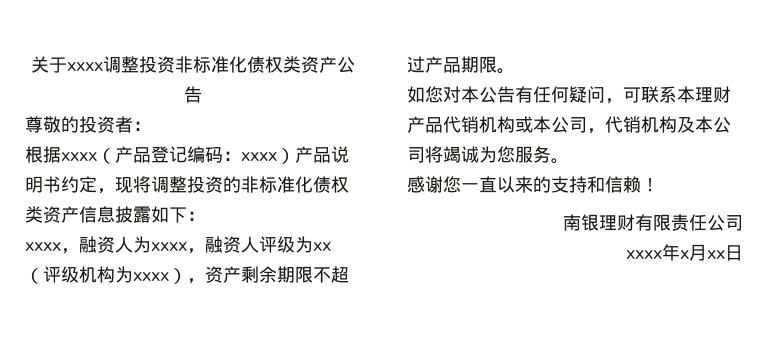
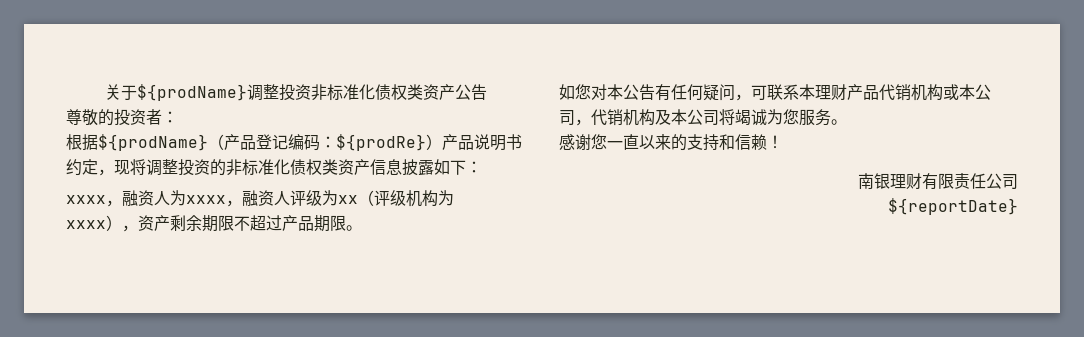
[67,62,103,71] xxxx -> [136,84,247,101] ${prodName}
[61,152,97,161] xxxx -> [98,134,208,151] ${prodName}
[241,152,277,161] xxxx -> [336,134,426,151] ${prodRe}
[626,244,743,261] xxxx年x月xx日 -> [888,198,1018,215] ${reportDate}

